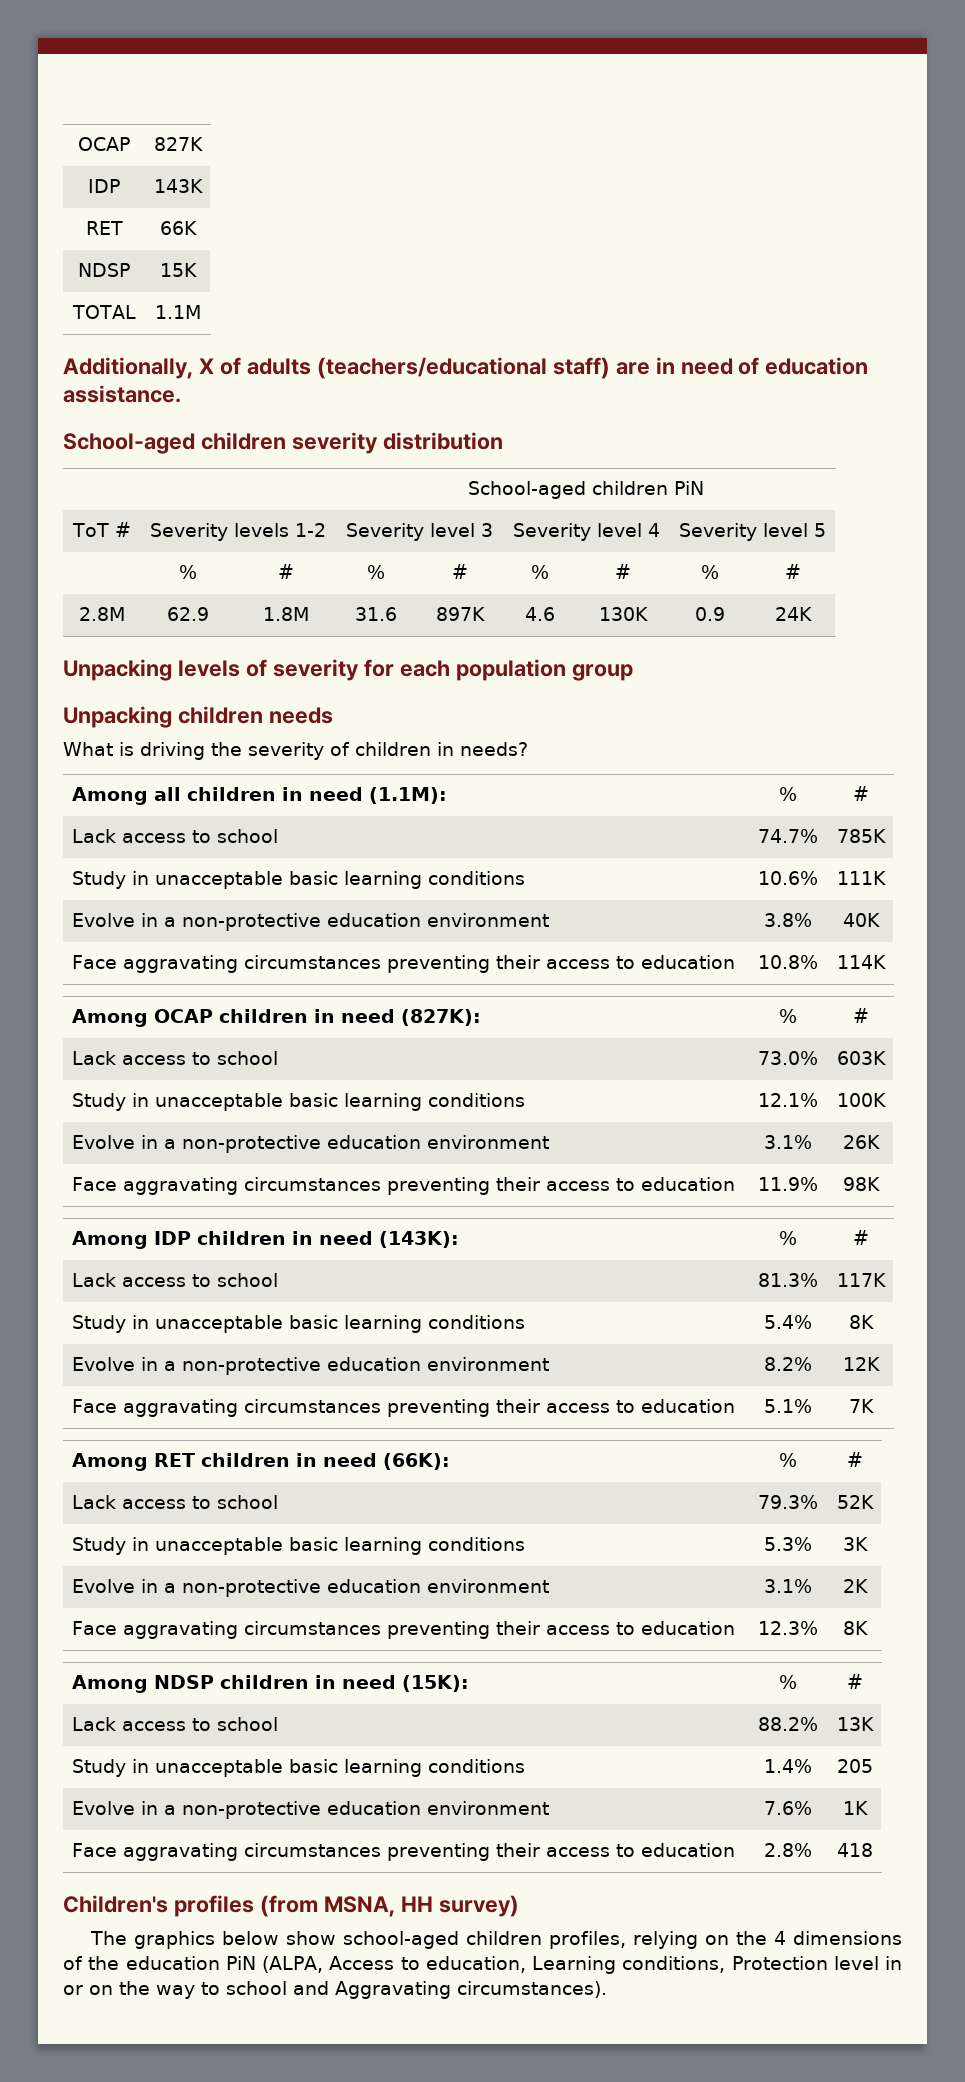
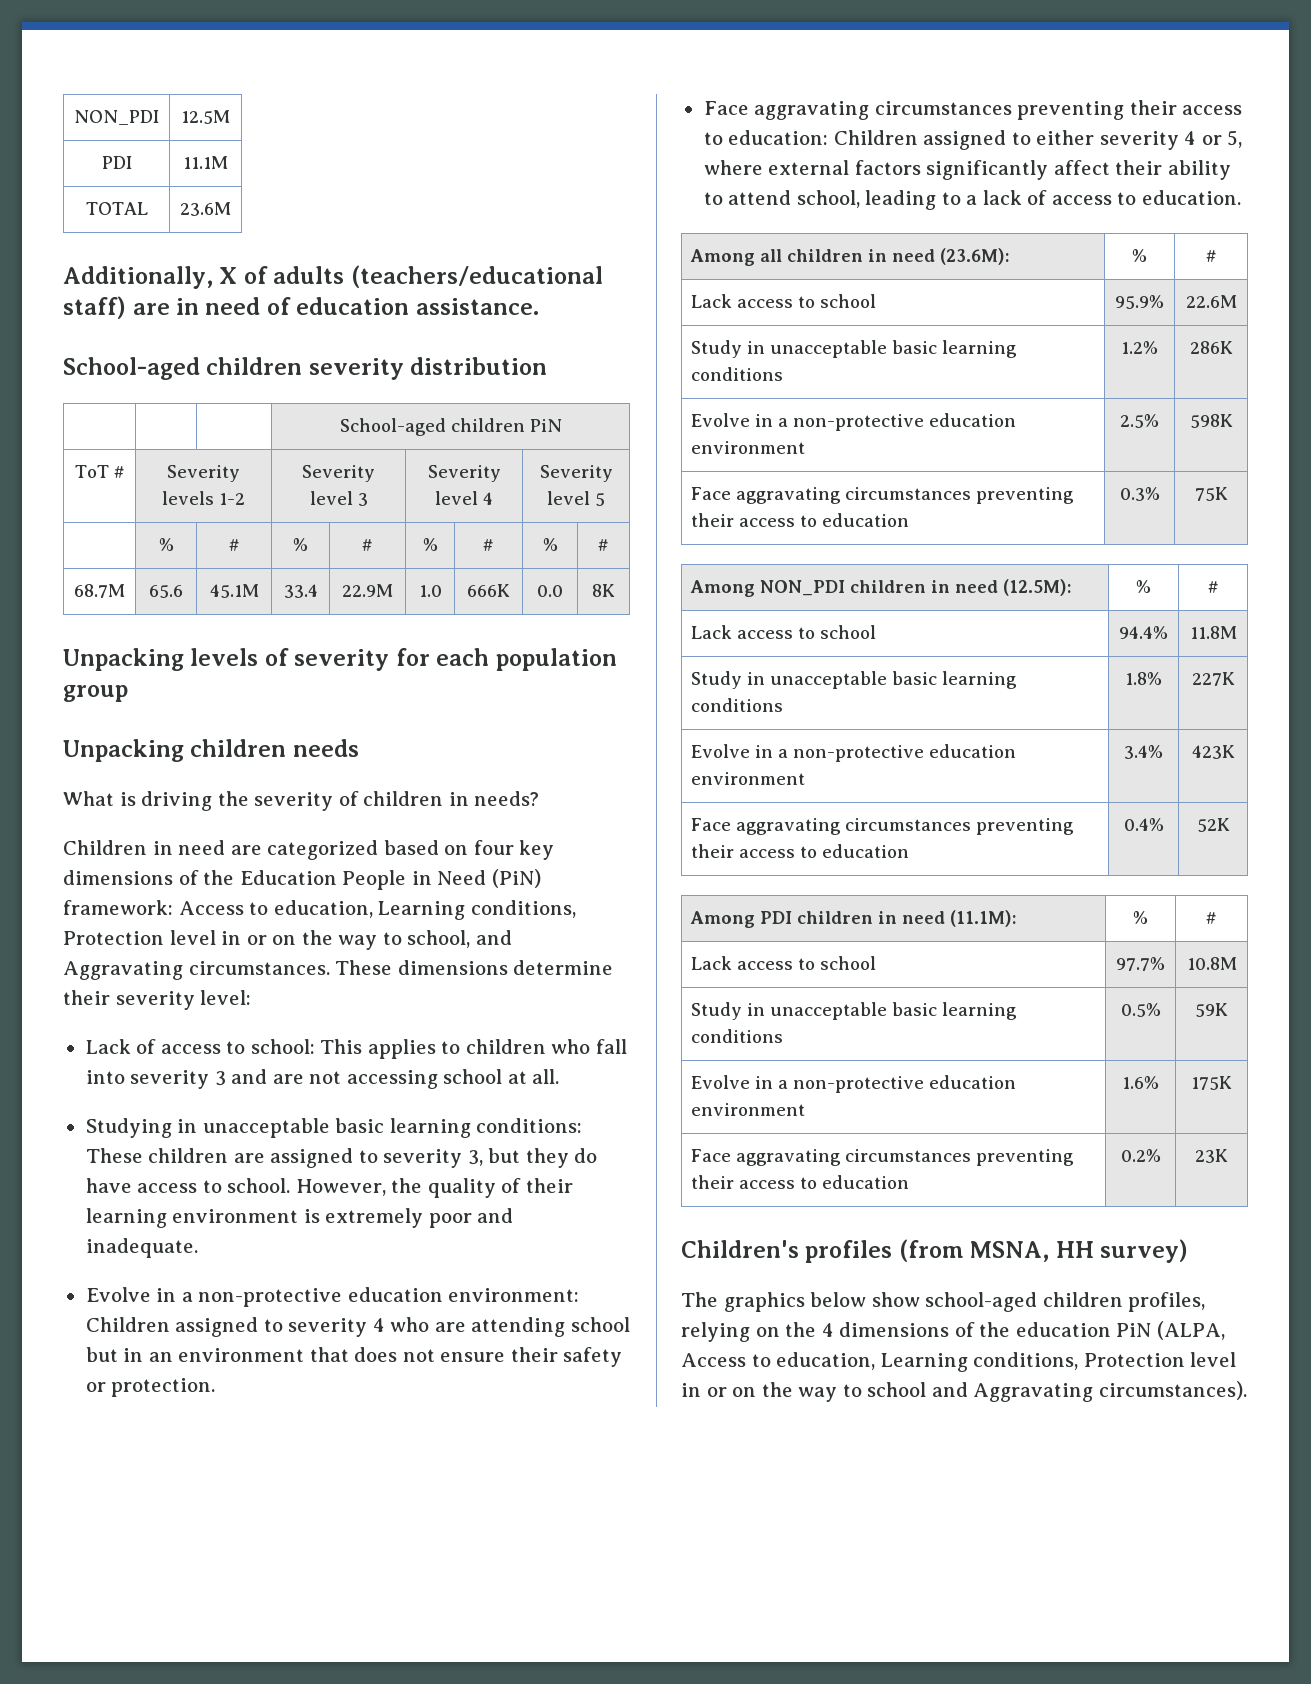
[78,137,130,151] [153,137,203,151] [88,179,120,193] [153,179,203,193] [85,221,123,235] [159,221,197,235] [78,263,130,277] [159,263,197,277] OCAP | 827K // IDP | 143K // RET | 66K // NDSP | 15K -> [74,110,159,125] [181,110,230,124] [101,156,132,169] [183,156,228,169] NON_PDI | 12.5M // PDI | 11.1M
[154,305,201,319] 1.1M -> [180,202,231,216] 23.6M
[79,607,125,621] [167,607,209,621] [262,607,309,621] [355,607,397,621] [435,607,485,621] [524,607,555,621] [599,607,648,621] [694,607,725,621] [774,607,812,621] 2.8M | 62.9 | 1.8M | 31.6 | 897K | 4.6 | 130K | 0.9 | 24K -> [74,584,125,598] [149,585,183,598] [209,584,259,598] [283,584,318,598] [342,584,393,597] [418,585,442,597] [467,584,510,597] [537,585,563,597] [592,584,615,597] 68.7M | 65.6 | 45.1M | 33.4 | 22.9M | 1.0 | 666K | 0.0 | 8K
(528, 749) none -> [63,840,555,860] [63,869,541,890] [63,900,576,920] [63,930,512,950] [63,960,614,980] [63,990,252,1010] [85,1039,627,1059] [85,1069,560,1089] [85,1118,583,1138] [85,1148,598,1168] [85,1178,573,1198] [85,1208,514,1228] [85,1238,198,1258] [85,1287,580,1307] [85,1317,630,1337] [85,1347,623,1367] [85,1378,216,1397] [703,100,1243,120] [703,130,1243,150] [703,160,1231,180] [703,190,1241,210] // Children in need are categorized based on four key dimensions of the Education People in Need (PiN) framework: Access to education, Learning conditions, Protection level in or on the way to school, and Aggravating circumstances. These dimensions determine their severity level: // Lack of access to school: This applies to children who fall into severity 3 and are not accessing school at all. // Studying in unacceptable basic learning conditions: These children are assigned to severity 3, but they do have access to school. However, the quality of their learning environment is extremely poor and inadequate. // Evolve in a non-protective education environment: Children assigned to severity 4 who are attending school but in an environment that does not ensure their safety or protection. // Face aggravating circumstances preventing their access to education: Children assigned to either severity 4 or 5, where external factors significantly affect their ability to attend school, leading to a lack of access to education.
[368,787,447,804] [779,787,797,801] [852,786,869,801] [71,829,278,843] [758,829,818,843] [836,829,886,843] [71,871,525,889] [758,871,818,885] [836,871,886,885] [71,913,549,931] [764,913,812,927] [842,913,880,927] [71,955,735,973] [758,955,818,969] [836,955,886,969] [71,1009,481,1027] [779,1009,797,1023] [852,1008,869,1023] [71,1051,278,1065] [758,1051,818,1065] [836,1051,886,1065] [71,1093,525,1111] [758,1093,818,1107] [836,1093,886,1107] [71,1135,549,1153] [764,1135,812,1149] [842,1135,880,1149] [71,1177,735,1195] [758,1177,818,1191] [842,1177,880,1191] [71,1231,459,1249] [779,1231,797,1245] [852,1230,869,1245] [71,1273,278,1287] [758,1273,818,1287] [836,1273,886,1287] [71,1315,525,1333] [764,1315,812,1329] [848,1315,874,1329] [71,1357,549,1375] [764,1357,812,1371] [842,1357,880,1371] [71,1399,735,1417] [764,1399,812,1413] [848,1399,874,1413] [71,1453,450,1471] [779,1453,797,1467] [846,1452,863,1467] [71,1495,278,1509] [758,1495,818,1509] [836,1495,874,1509] [71,1537,525,1555] [764,1537,812,1551] [842,1537,868,1551] [71,1579,549,1597] [764,1579,812,1593] [842,1579,868,1593] [71,1621,735,1639] [758,1621,818,1635] [842,1621,868,1635] [71,1675,469,1693] [779,1675,797,1689] [846,1674,863,1689] [71,1717,278,1731] [758,1717,818,1731] [836,1717,874,1731] [71,1759,525,1777] [764,1759,812,1773] [836,1759,873,1773] [71,1801,549,1819] [764,1801,812,1815] [842,1801,868,1815] [71,1843,735,1861] [764,1843,812,1857] [836,1843,873,1857] (1.1M): | % | # // Lack access to school | 74.7% | 785K // Study in unacceptable basic learning conditions | 10.6% | 111K // Evolve in a non-protective education environment | 3.8% | 40K // Face aggravating circumstances preventing their access to education | 10.8% | 114K // Among OCAP children in need (827K): | % | # // Lack access to school | 73.0% | 603K // Study in unacceptable basic learning conditions | 12.1% | 100K // Evolve in a non-protective education environment | 3.1% | 26K // Face aggravating circumstances preventing their access to education | 11.9% | 98K // Among IDP children in need (143K): | % | # // Lack access to school | 81.3% | 117K // Study in unacceptable basic learning conditions | 5.4% | 8K // Evolve in a non-protective education environment | 8.2% | 12K // Face aggravating circumstances preventing their access to education | 5.1% | 7K // Among RET children in need (66K): | % | # // Lack access to school | 79.3% | 52K // Study in unacceptable basic learning conditions | 5.3% | 3K // Evolve in a non-protective education environment | 3.1% | 2K // Face aggravating circumstances preventing their access to education | 12.3% | 8K // Among NDSP children in need (15K): | % | # // Lack access to school | 88.2% | 13K // Study in unacceptable basic learning conditions | 1.4% | 205 // Evolve in a non-protective education environment | 7.6% | 1K // Face aggravating circumstances preventing their access to education | 2.8% | 418 -> [940,248,1011,265] [1132,249,1147,262] [1205,250,1217,262] [691,294,877,308] [1115,295,1164,309] [1185,295,1237,308] [691,340,1018,358] [691,367,784,381] [1121,341,1158,354] [1189,341,1233,354] [691,413,1017,431] [691,441,806,454] [1120,414,1159,428] [1189,414,1233,428] [691,487,1075,504] [691,513,910,527] [1119,487,1160,501] [1194,487,1228,501] [690,579,1073,597] [1136,580,1151,593] [1207,581,1219,593] [691,625,877,639] [1119,626,1168,639] [1189,626,1237,639] [691,671,1018,689] [691,698,784,712] [1125,672,1162,685] [1191,672,1235,686] [691,744,1017,762] [691,772,806,785] [1124,745,1163,759] [1191,745,1235,759] [691,818,1075,835] [691,844,910,858] [1123,818,1164,831] [1196,818,1230,832] [690,910,1018,928] [1133,911,1148,924] [1206,912,1217,924] [691,956,877,970] [1116,957,1165,971] [1186,957,1237,970] [691,1002,1018,1020] [691,1029,784,1043] [1120,1003,1161,1017] [1195,1003,1228,1017] [691,1075,1017,1093] [691,1103,806,1116] [1122,1076,1159,1089] [1191,1076,1232,1090] [691,1149,1075,1166] [691,1175,910,1189] [1120,1149,1161,1162] [1195,1149,1228,1163] (23.6M): | % | # // Lack access to school | 95.9% | 22.6M // Study in unacceptable basic learning conditions | 1.2% | 286K // Evolve in a non-protective education environment | 2.5% | 598K // Face aggravating circumstances preventing their access to education | 0.3% | 75K // Among NON_PDI children in need (12.5M): | % | # // Lack access to school | 94.4% | 11.8M // Study in unacceptable basic learning conditions | 1.8% | 227K // Evolve in a non-protective education environment | 3.4% | 423K // Face aggravating circumstances preventing their access to education | 0.4% | 52K // Among PDI children in need (11.1M): | % | # // Lack access to school | 97.7% | 10.8M // Study in unacceptable basic learning conditions | 0.5% | 59K // Evolve in a non-protective education environment | 1.6% | 175K // Face aggravating circumstances preventing their access to education | 0.2% | 23K

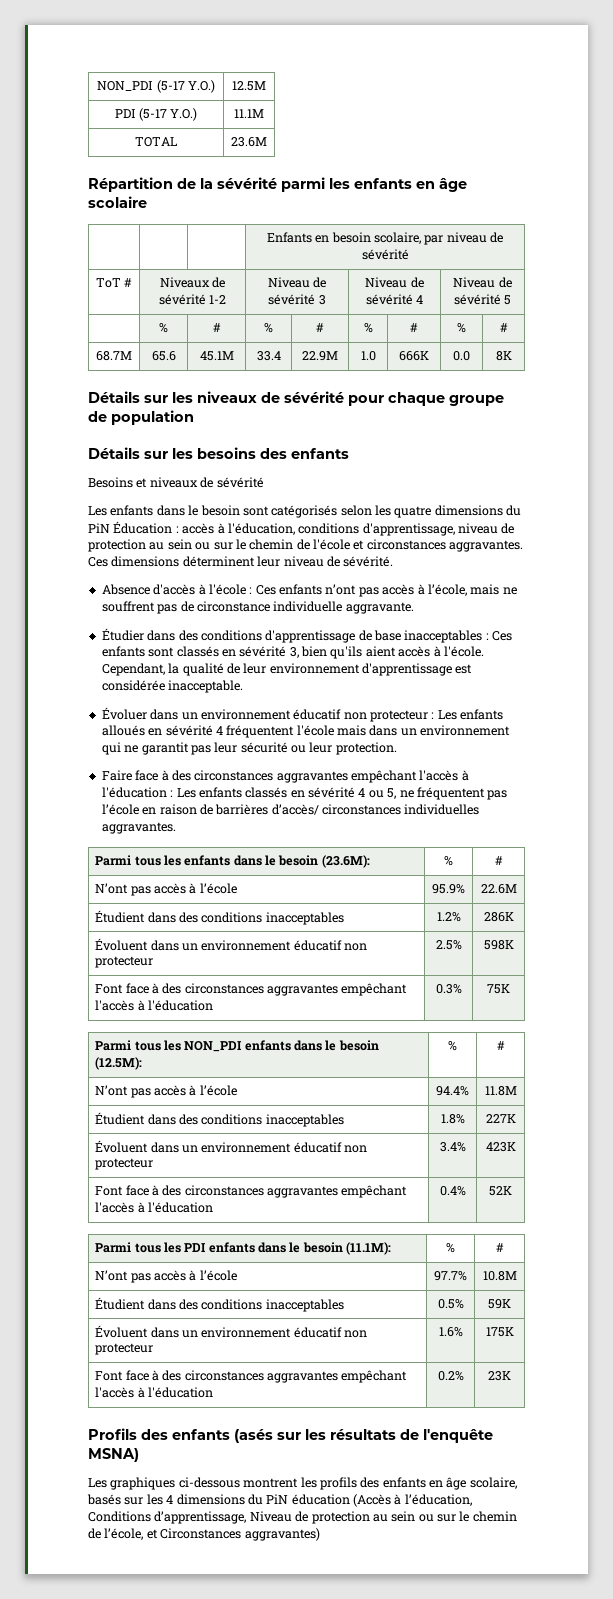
[74,110,159,125] NON_PDI -> [97,80,215,93] NON_PDI (5-17 Y.O.)
(132, 162) none -> [139,108,198,121] (5-17 Y.O.)
[63,265,603,289] [63,296,539,319] [63,357,548,380] [339,418,562,436] [74,465,125,478] [167,465,240,482] [162,491,245,505] [302,465,375,482] [309,491,368,506] [427,465,501,482] [435,491,494,505] [539,465,613,482] [547,491,590,505] Additionally, X of adults (teachers/educational staff) are in need of education assistance. // School-aged children severity distribution // | | | School-aged children PiN // ToT # | Severity levels 1-2 | Severity level 3 | Severity level 4 | Severity level -> [88,177,467,192] [88,196,147,208] [266,232,504,245] [361,249,409,260] [95,278,133,288] [159,277,226,288] [158,294,227,305] [267,277,327,288] [268,294,326,305] [365,277,424,288] [365,294,424,305] [453,277,512,288] [453,294,501,305] Répartition de la sévérité parmi les enfants en âge scolaire // | | | Enfants en besoin scolaire, par niveau de sévérité // ToT # | Niveaux de sévérité 1-2 | Niveau de sévérité 3 | Niveau de sévérité 4 | Niveau de sévérité
[63,648,617,671] [63,685,128,702] [63,739,359,762] [63,791,540,811] [63,840,555,860] [63,869,541,890] [63,900,576,920] [63,930,512,950] [63,960,614,980] [63,990,252,1010] [85,1039,627,1059] [85,1069,560,1089] [85,1118,583,1138] [85,1148,598,1168] [85,1178,573,1198] [85,1208,514,1228] [85,1238,198,1258] [85,1287,580,1307] [85,1317,630,1337] [85,1347,623,1367] [85,1378,216,1397] [703,100,1243,120] [703,130,1243,150] [703,160,1231,180] [703,190,1241,210] [690,248,1011,266] [1132,249,1147,262] [1205,250,1217,262] [691,294,877,308] [1115,295,1164,309] [1185,295,1237,308] [691,340,1018,358] [691,367,784,381] Unpacking levels of severity for each population group // Unpacking children needs // What is driving the severity of children in needs? // Children in need are categorized based on four key dimensions of the Education People in Need (PiN) framework: Access to education, Learning conditions, Protection level in or on the way to school, and Aggravating circumstances. These dimensions determine their severity level: // Lack of access to school: This applies to children who fall into severity 3 and are not accessing school at all. // Studying in unacceptable basic learning conditions: These children are assigned to severity 3, but they do have access to school. However, the quality of their learning environment is extremely poor and inadequate. // Evolve in a non-protective education environment: Children assigned to severity 4 who are attending school but in an environment that does not ensure their safety or protection. // Face aggravating circumstances preventing their access to education: Children assigned to either severity 4 or 5, where external factors significantly affect their ability to attend school, leading to a lack of access to education. // Among all children in need (23.6M): | % | # // Lack access to school | 95.9% | 22.6M // Study in unacceptable basic learning conditions -> [88,391,504,406] [88,410,194,425] [88,447,349,459] [88,477,264,488] [88,505,522,518] [88,521,515,536] [88,539,524,552] [88,556,394,567] [101,584,517,597] [101,601,414,614] [101,628,513,643] [101,646,484,659] [101,663,473,676] [101,680,244,693] [101,707,504,722] [101,725,511,738] [101,742,397,755] [101,770,469,783] [101,787,508,800] [101,804,480,815] [101,822,176,834] [95,855,370,868] [444,856,453,866] [494,856,503,865] [95,883,237,896] [432,884,465,894] [480,884,517,894] [95,910,344,925] Détails sur les niveaux de sévérité pour chaque groupe de population // Détails sur les besoins des enfants // Besoins et niveaux de sévérité // Les enfants dans le besoin sont catégorisés selon les quatre dimensions du PiN Éducation : accès à l'éducation, conditions d'apprentissage, niveau de protection au sein ou sur le chemin de l'école et circonstances aggravantes. Ces dimensions déterminent leur niveau de sévérité. // Absence d'accès à l'école : Ces enfants n’ont pas accès à l’école, mais ne souffrent pas de circonstance individuelle aggravante. // Étudier dans des conditions d'apprentissage de base inacceptables : Ces enfants sont classés en sévérité 3, bien qu'ils aient accès à l'école. Cependant, la qualité de leur environnement d'apprentissage est considérée inacceptable. // Évoluer dans un environnement éducatif non protecteur : Les enfants alloués en sévérité 4 fréquentent l'école mais dans un environnement qui ne garantit pas leur sécurité ou leur protection. // Faire face à des circonstances aggravantes empêchant l'accès à l'éducation : Les enfants classés en sévérité 4 ou 5, ne fréquentent pas l’école en raison de barrières d’accès/ circonstances individuelles aggravantes. // Parmi tous les enfants dans le besoin (23.6M): | % | # // N’ont pas accès à l’école | 95.9% | 22.6M // Étudient dans des conditions inacceptables
[691,413,1017,431] [691,441,806,454] [1120,414,1159,428] [1189,414,1233,428] [691,487,1075,504] [691,513,910,527] [1119,487,1160,501] [1194,487,1228,501] [690,579,1073,597] [1136,580,1151,593] [1207,581,1219,593] [691,625,877,639] [1119,626,1168,639] [1189,626,1237,639] [691,671,1018,689] [691,698,784,712] Evolve in a non-protective education environment | 2.5% | 598K // Face aggravating circumstances preventing their access to education | 0.3% | 75K // Among NON_PDI children in need (12.5M): | % | # // Lack access to school | 94.4% | 11.8M // Study in unacceptable basic learning conditions -> [95,938,368,951] [95,956,154,968] [435,940,462,950] [483,940,514,950] [95,983,408,996] [95,1000,213,1011] [435,984,462,994] [487,984,510,994] [95,1040,379,1052] [95,1057,143,1070] [448,1041,457,1051] [496,1041,505,1050] [95,1085,237,1098] [436,1086,469,1096] [484,1086,517,1096] [95,1112,344,1127] Évoluent dans un environnement éducatif non protecteur | 2.5% | 598K // Font face à des circonstances aggravantes empêchant l'accès à l'éducation | 0.3% | 75K // Parmi tous les NON_PDI enfants dans le besoin (12.5M): | % | # // N’ont pas accès à l’école | 94.4% | 11.8M // Étudient dans des conditions inacceptables
[691,744,1017,762] [691,772,806,785] [1124,745,1163,759] [1191,745,1235,759] [691,818,1075,835] [691,844,910,858] [1123,818,1164,831] [1196,818,1230,832] [690,910,1018,928] [1133,911,1148,924] [1206,912,1217,924] [691,956,877,970] [1116,957,1165,971] [1186,957,1237,970] [691,1002,1018,1020] [691,1029,784,1043] Evolve in a non-protective education environment | 3.4% | 423K // Face aggravating circumstances preventing their access to education | 0.4% | 52K // Among PDI children in need (11.1M): | % | # // Lack access to school | 97.7% | 10.8M // Study in unacceptable basic learning conditions -> [95,1140,368,1153] [95,1158,154,1170] [439,1142,466,1152] [485,1142,516,1152] [95,1185,408,1198] [95,1202,213,1213] [439,1186,466,1196] [489,1186,512,1196] [95,1242,392,1255] [446,1243,455,1253] [495,1243,504,1252] [95,1270,237,1283] [434,1271,467,1281] [482,1271,517,1281] [95,1297,344,1312] Évoluent dans un environnement éducatif non protecteur | 3.4% | 423K // Font face à des circonstances aggravantes empêchant l'accès à l'éducation | 0.4% | 52K // Parmi tous les PDI enfants dans le besoin (11.1M): | % | # // N’ont pas accès à l’école | 97.7% | 10.8M // Étudient dans des conditions inacceptables
[691,1075,1017,1093] [691,1103,806,1116] [1122,1076,1159,1089] [1191,1076,1232,1090] [691,1149,1075,1166] [691,1175,910,1189] [1120,1149,1161,1162] [1195,1149,1228,1163] [681,1239,1189,1263] [681,1292,1206,1312] [681,1321,1225,1342] [681,1352,1237,1372] [681,1381,1247,1402] Evolve in a non-protective education environment | 1.6% | 175K // Face aggravating circumstances preventing their access to education | 0.2% | 23K // Children's profiles (from MSNA, HH survey) // The graphics below show school-aged children profiles, relying on the 4 dimensions of the education PiN (ALPA, Access to education, Learning conditions, Protection level in or on the way to school and Aggravating circumstances). -> [95,1325,368,1338] [95,1343,154,1355] [438,1327,463,1337] [485,1327,514,1337] [95,1370,408,1383] [95,1387,213,1398] [437,1371,464,1381] [488,1371,511,1381] [88,1428,493,1443] [88,1448,139,1462] [88,1477,517,1490] [87,1494,472,1507] [88,1511,517,1524] [88,1528,320,1541] Évoluent dans un environnement éducatif non protecteur | 1.6% | 175K // Font face à des circonstances aggravantes empêchant l'accès à l'éducation | 0.2% | 23K // Profils des enfants (asés sur les résultats de l'enquête MSNA) // Les graphiques ci-dessous montrent les profils des enfants en âge scolaire, basés sur les 4 dimensions du PiN éducation (Accès à l’éducation, Conditions d’apprentissage, Niveau de protection au sein ou sur le chemin de l’école, et Circonstances aggravantes)

